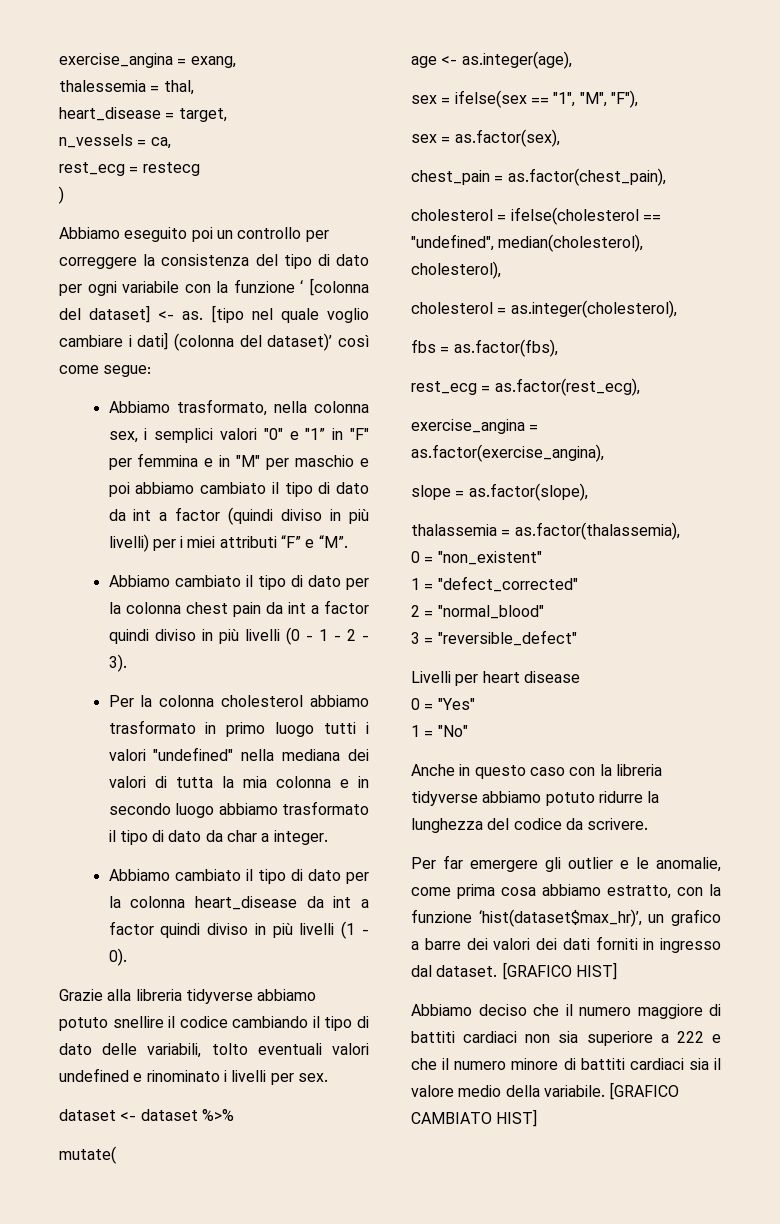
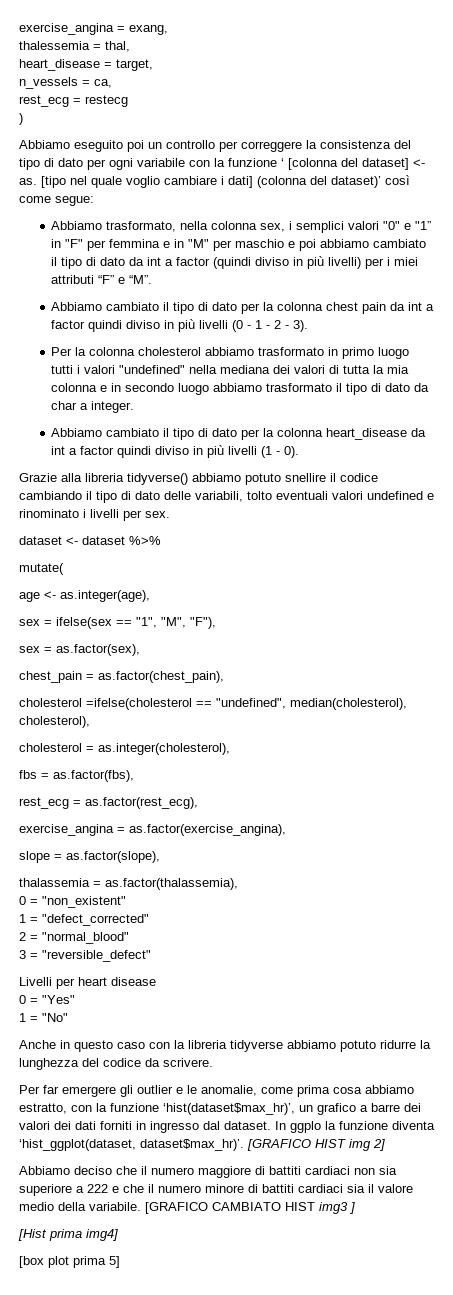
[185,989,253,1004] tidyverse -> [127,473,188,485] tidyverse()
[497,207,639,225] = ifelse(cholesterol -> [86,698,192,710] =ifelse(cholesterol
[501,962,617,980] [GRAFICO HIST] -> [275,1121,435,1133] [19,1139,385,1151] In ggplo la funzione diventa ‘hist_ggplot(dataset, dataset$max_hr)’. [GRAFICO HIST img 2]
[496,1109,538,1127] HIST] -> [285,1202,355,1214] [18,1229,118,1241] [19,1256,120,1268] HIST img3 ] // [Hist prima img4] // [box plot prima 5]

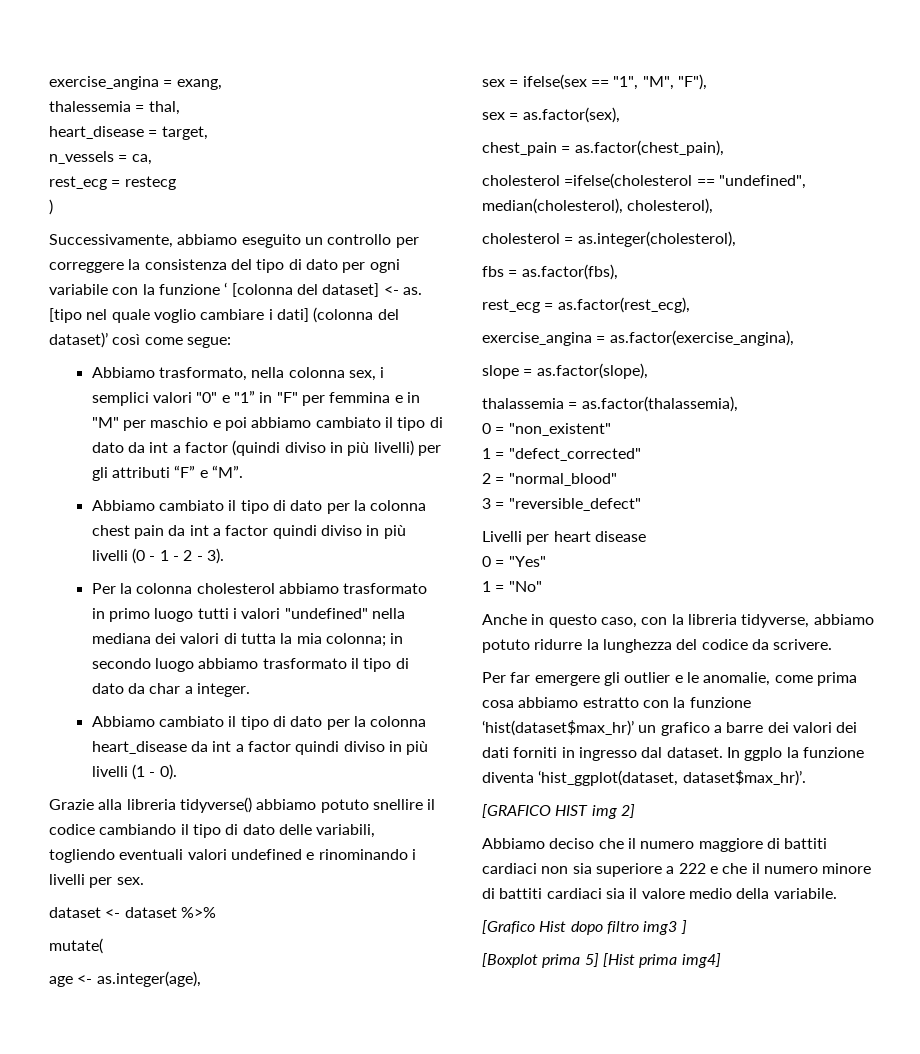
[19,140,144,152] Abbiamo eseguito poi -> [49,234,301,248] Successivamente, abbiamo eseguito
[387,257,419,266] i miei -> [91,467,108,481] gli
[51,383,108,392] colonna e -> [326,633,387,647] colonna;
[247,491,272,500] tolto -> [49,849,115,863] togliendo
[19,509,79,518] rinominato -> [318,849,408,860] rinominando
[117,1042,145,1049] caso -> [600,617,637,628] caso,
[230,1040,283,1052] tidyverse -> [741,614,810,628] tidyverse,
[19,1103,295,1115] estratto, con la funzione ‘hist(dataset$max_hr)’, -> [582,697,751,708] [482,720,634,736] estratto con la funzione ‘hist(dataset$max_hr)’
(244, 1145) none -> (806, 778) //
[145,1202,315,1214] [GRAFICO CAMBIATO HIST -> [482,920,639,935] // [Grafico Hist dopo filtro
(355, 1208) none -> [482,953,599,968] [Boxplot prima 5]
[19,1256,120,1268] // [box plot prima 5] -> (721, 960) none

